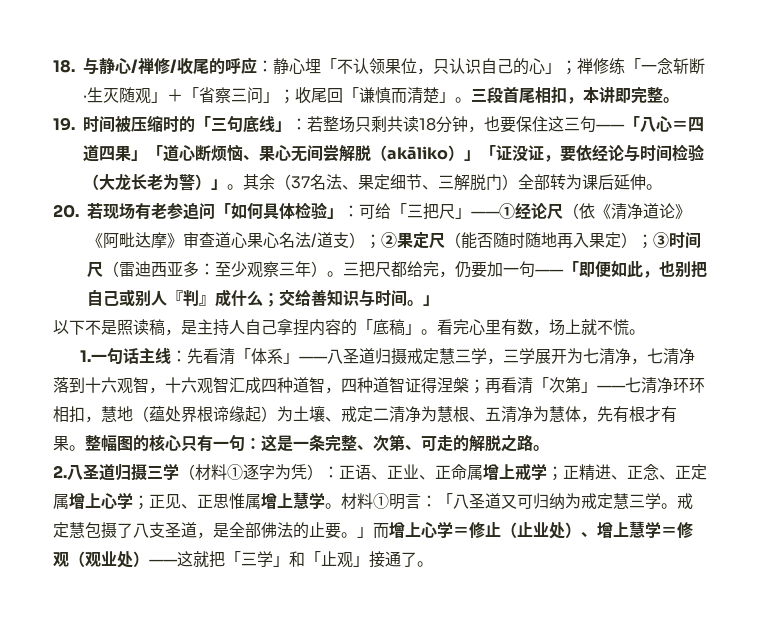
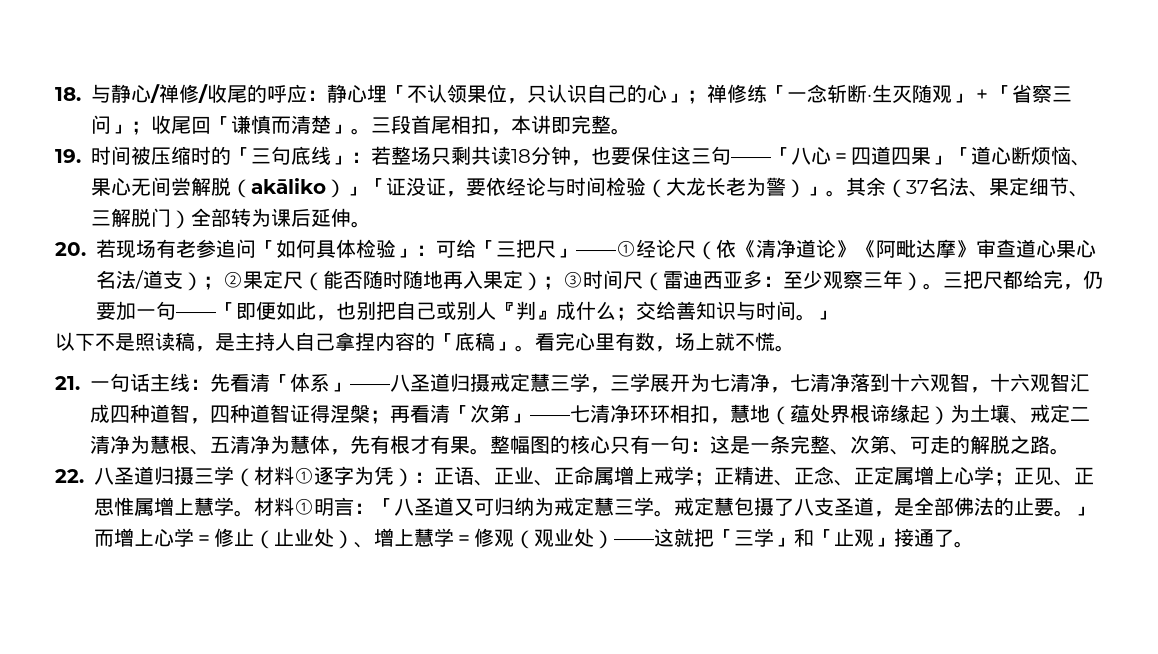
[80,350,92,362] 1. -> [55,376,80,390] 21.
[53,465,67,478] 2. -> [55,469,84,483] 22.

